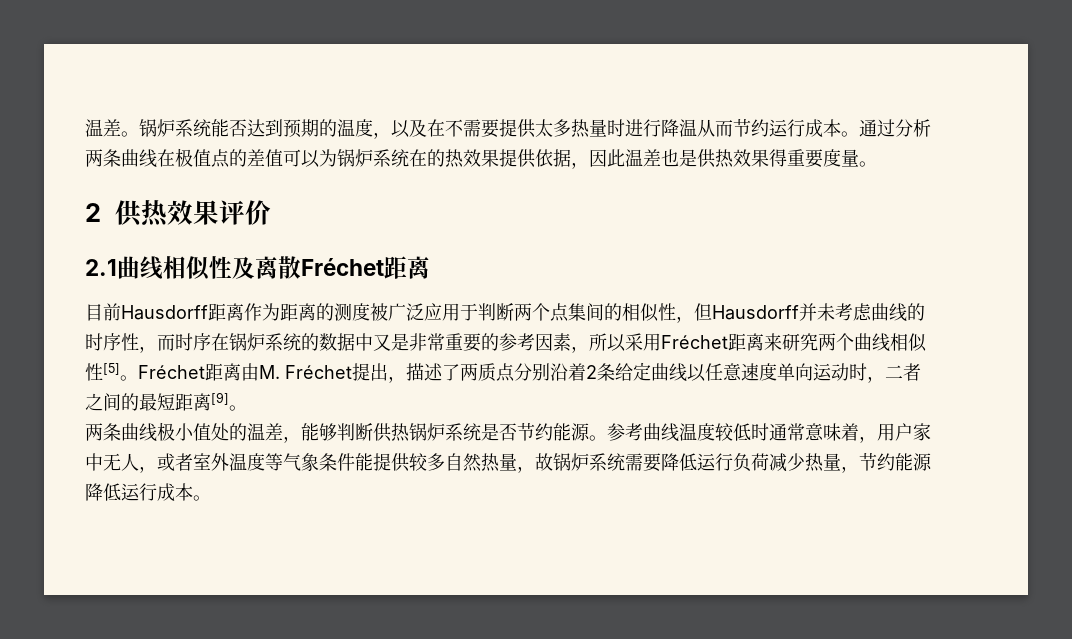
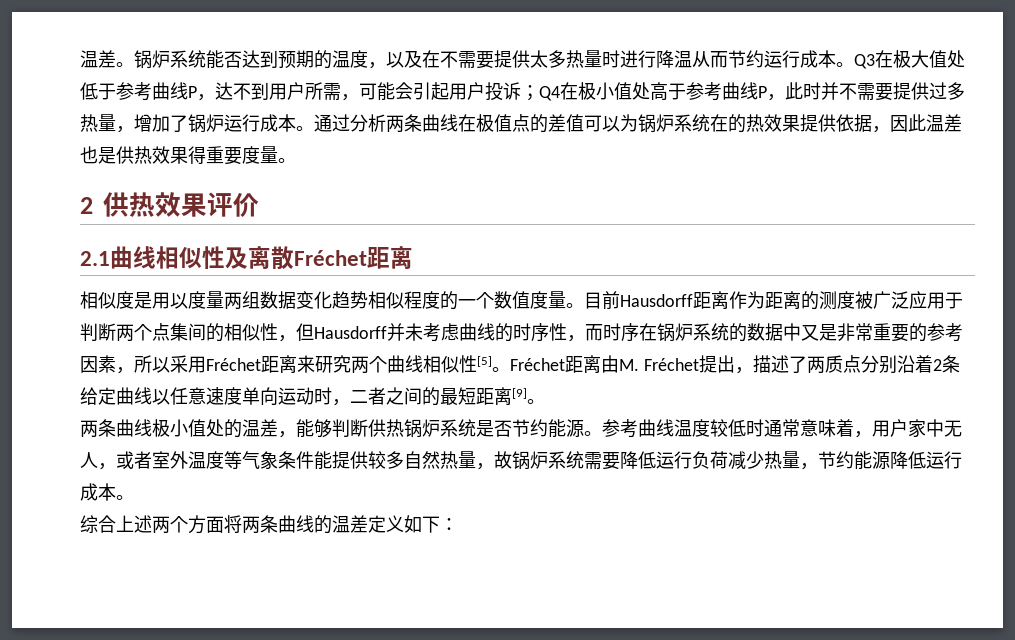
(859, 134) none -> [854,50,965,69] [80,82,965,101] [80,114,314,133] Q3在极大值处低于参考曲线P，达不到用户所需，可能会引起用户投诉；Q4在极小值处高于参考曲线P，此时并不需要提供过多热量，增加了锅炉运行成本。
(430, 267) none -> [80,291,584,310] 相似度是用以度量两组数据变化趋势相似程度的一个数值度量。
(211, 498) none -> [80,515,458,534] // 综合上述两个方面将两条曲线的温差定义如下：

